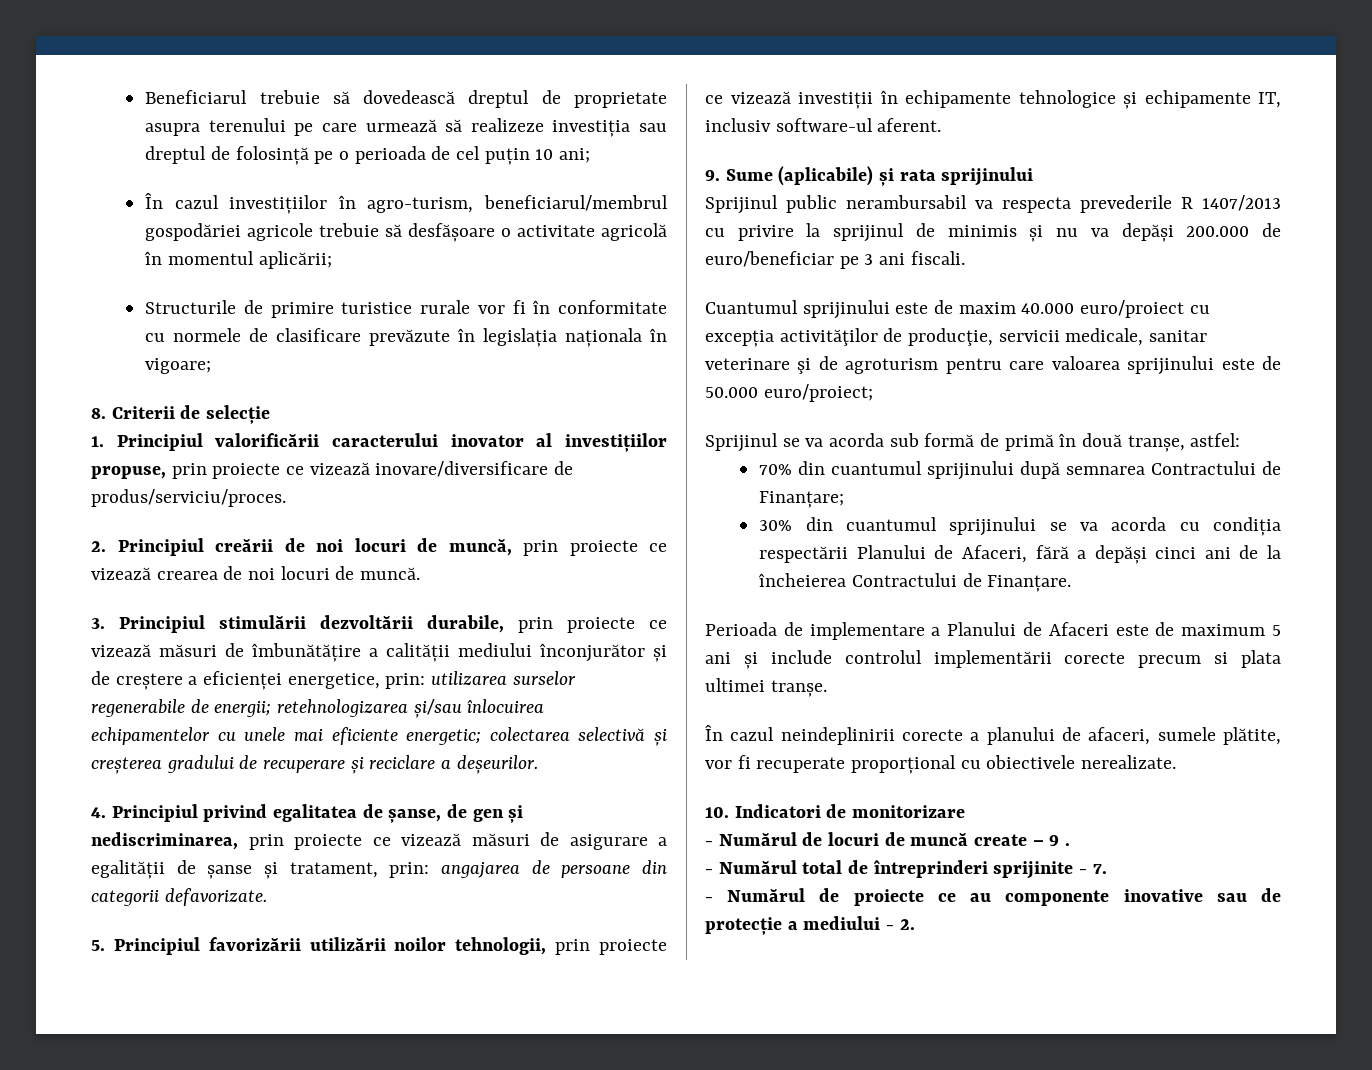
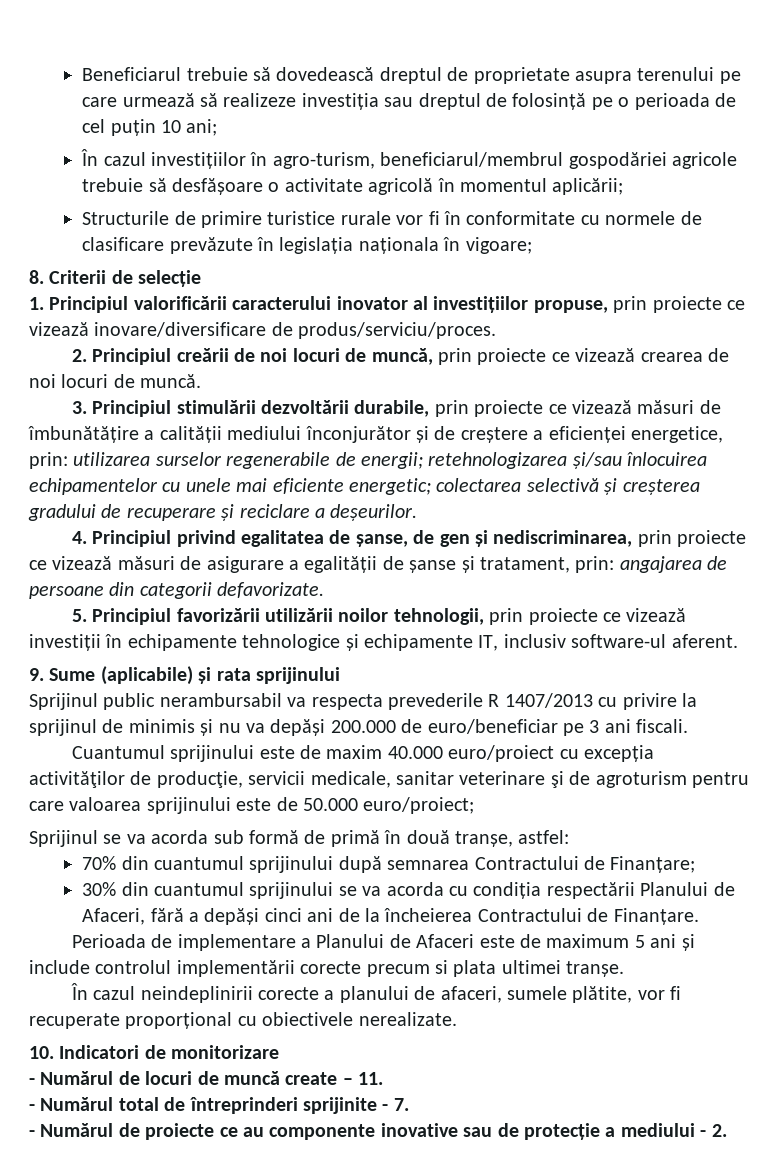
[1049,835,1071,846] 9 . -> [358,1072,384,1085] 11.

